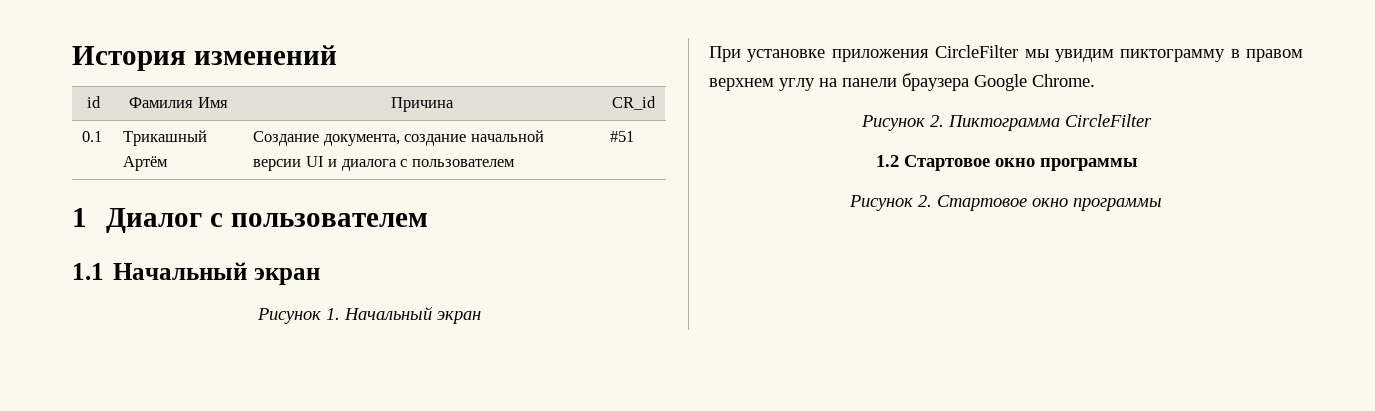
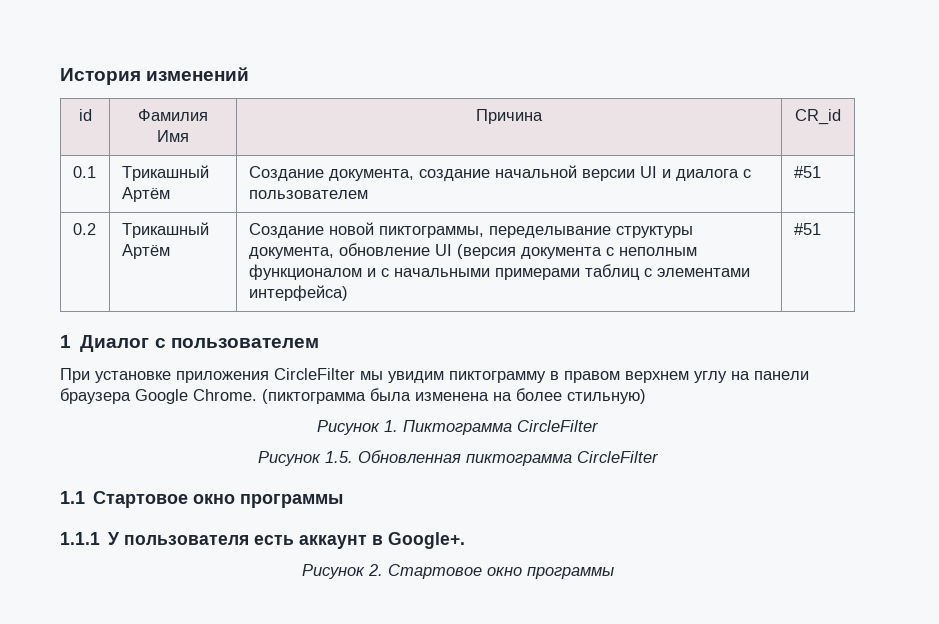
[72,208,428,233] [72,262,320,285] [256,306,481,324] // 1 Диалог с пользователем // 1.1 Начальный экран // Рисунок 1. Начальный экран -> [72,223,96,235] [121,222,209,238] [121,244,170,259] [248,222,693,238] [248,243,697,259] [248,264,750,280] [248,285,348,301] [793,223,821,235] [60,335,319,352] // 0.2 | Трикашный Артём | Создание новой пиктограммы, переделывание структуры документа, обновление UI (версия документа с неполным функционалом и с начальными примерами таблиц с элементами интерфейса) | #51 // 1 Диалог с пользователем
[860,115,944,131] // Рисунок 2. -> [262,388,646,404] [317,420,398,435] (пиктограмма была изменена на более стильную) // Рисунок 1.
[875,155,1137,171] 1.2 Стартовое окно программы -> [257,450,659,466] [60,491,344,508] [60,532,466,549] Рисунок 1.5. Обновленная пиктограмма CircleFilter // 1.1 Стартовое окно программы // 1.1.1 У пользователя есть аккаунт в Google+.

